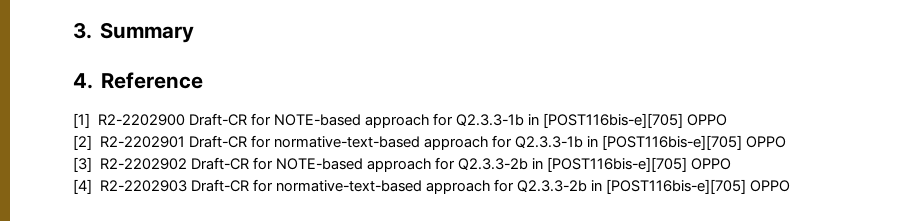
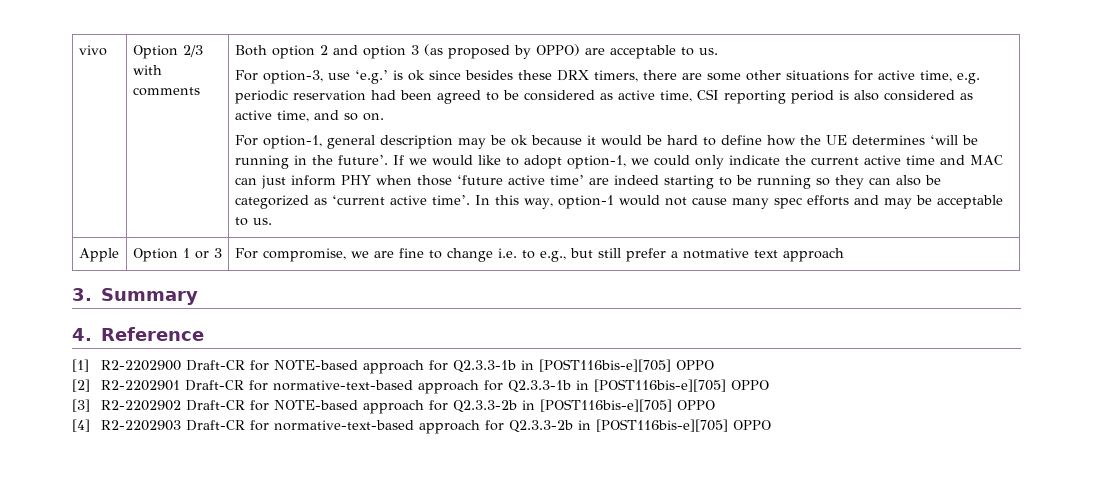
(73, 30) none -> [78,45,107,56] [132,45,203,59] [132,65,162,75] [132,87,200,96] [234,44,718,59] [234,70,980,84] [234,89,973,104] [234,110,384,122] [234,135,978,149] [234,155,1003,169] [234,175,941,189] [234,195,1003,209] [234,217,272,226] [78,248,119,262] [132,248,222,262] [234,248,844,262] vivo | Option 2/3 with comments | Both option 2 and option 3 (as proposed by OPPO) are acceptable to us. // For option-3, use ‘e.g.’ is ok since besides these DRX timers, there are some other situations for active time, e.g. periodic reservation had been agreed to be considered as active time, CSI reporting period is also considered as active time, and so on. // For option-1, general description may be ok because it would be hard to define how the UE determines ‘will be running in the future’. If we would like to adopt option-1, we could only indicate the current active time and MAC can just inform PHY when those ‘future active time’ are indeed starting to be running so they can also be categorized as ‘current active time’. In this way, option-1 would not cause many spec efforts and may be acceptable to us. // Apple | Option 1 or 3 | For compromise, we are fine to change i.e. to e.g., but still prefer a notmative text approach //

